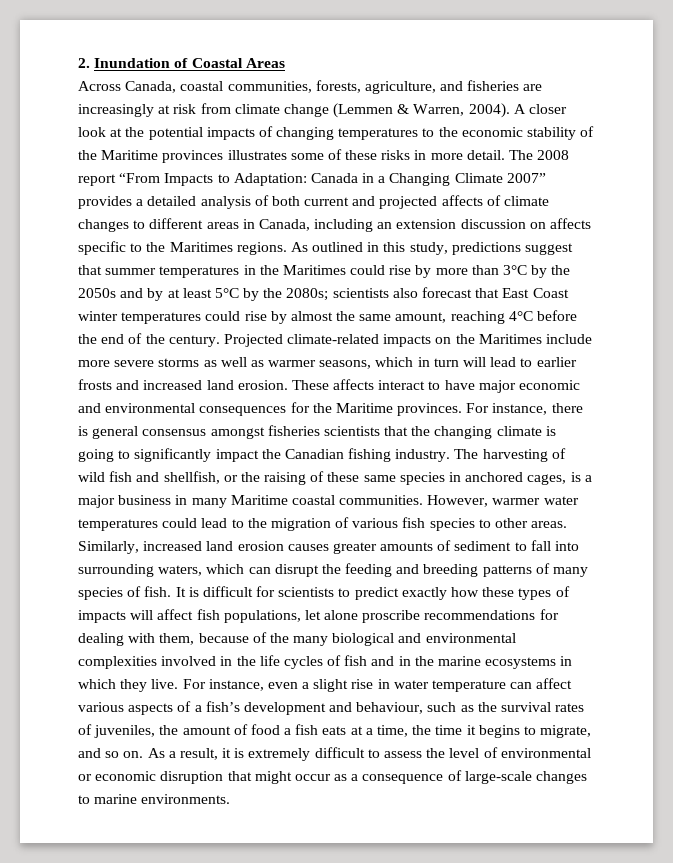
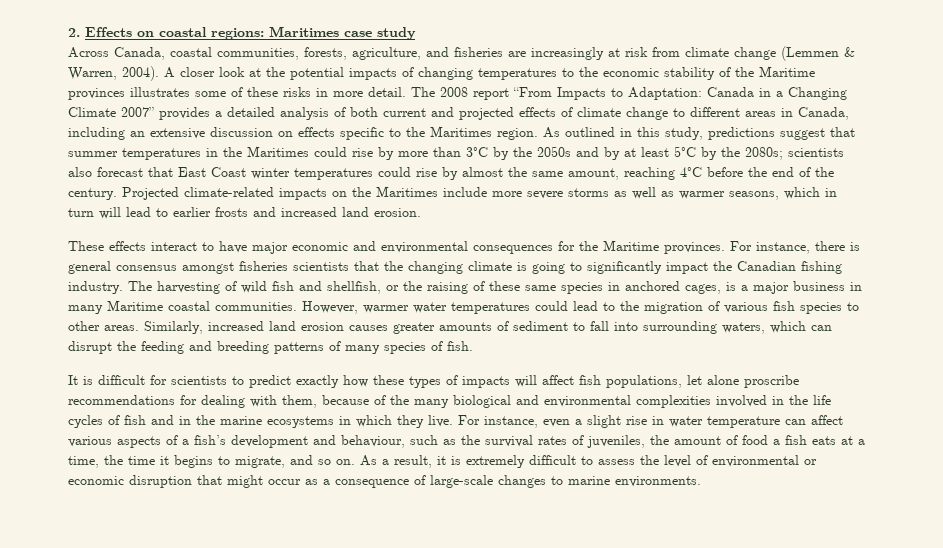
[94,58,285,68] Inundation of Coastal Areas -> [85,26,416,40] Effects on coastal regions: Maritimes case study
[441,195,483,206] affects -> [519,107,556,117] effects
[78,219,129,232] changes -> [626,107,668,120] change
[396,219,457,229] extension -> [150,128,205,139] extensive
[550,218,592,229] affects -> [298,127,335,137] effects
[236,242,287,255] regions. -> [497,128,538,140] region.
[291,379,375,390] These affects -> [68,241,146,251] // These effects
(172, 591) none -> (473, 346) //

